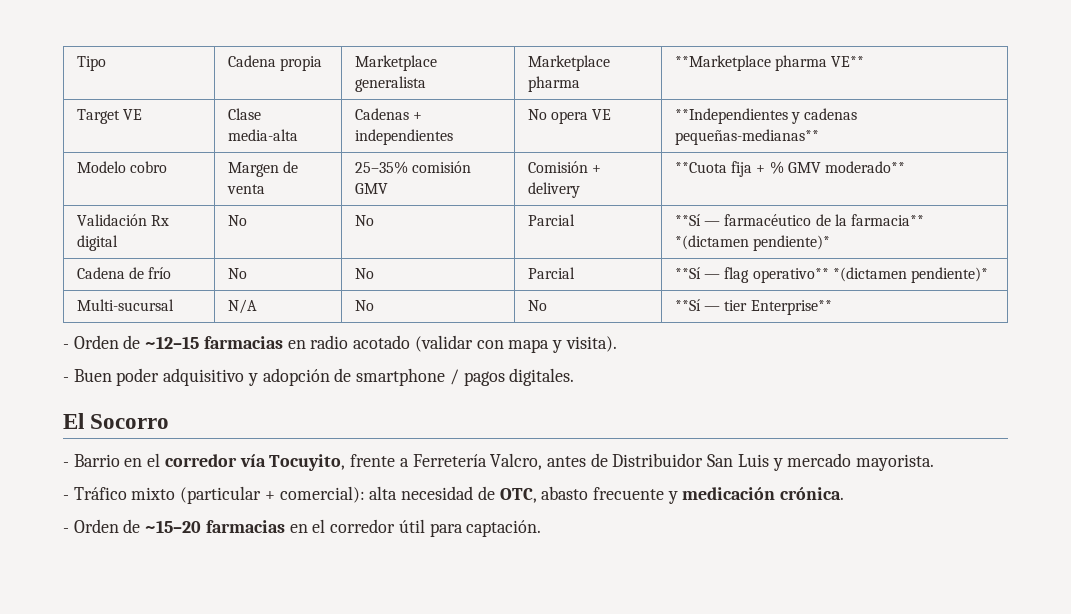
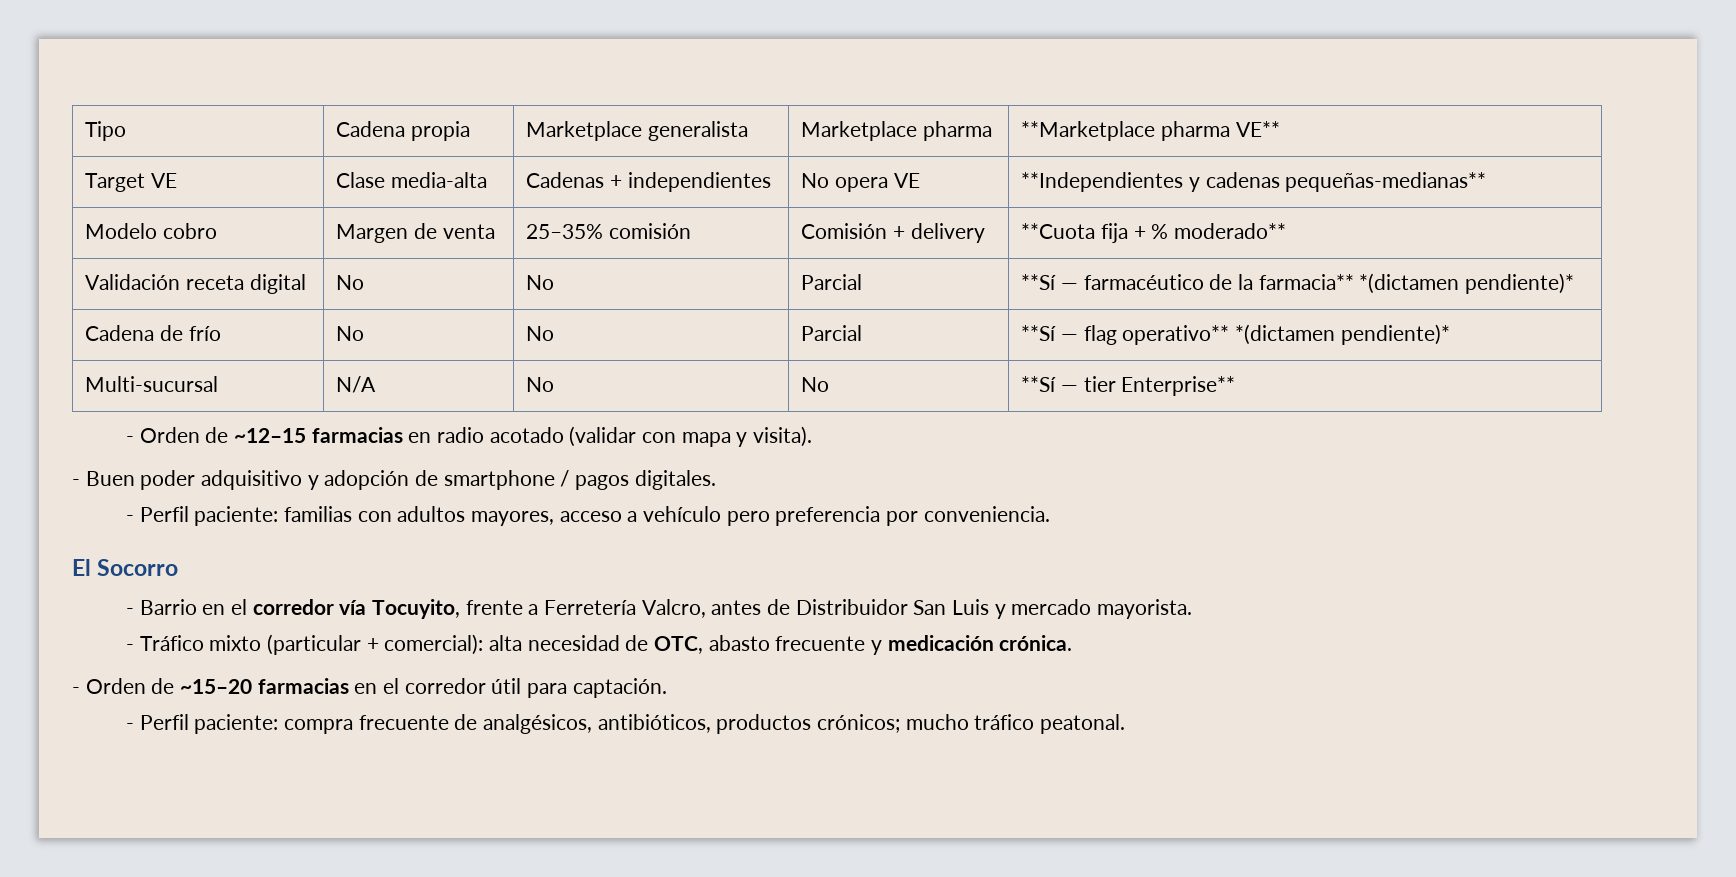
[354,183,388,194] GMV -> (692, 231) none
[788,162,822,173] GMV -> (1169, 231) none
[151,215,170,226] Rx -> [186,275,245,290] receta
(575, 377) none -> [126,506,1050,526] // - Perfil paciente: familias con adultos mayores, acceso a vehículo pero preferencia por conveniencia.
(542, 528) none -> [126,714,1126,734] // - Perfil paciente: compra frecuente de analgésicos, antibióticos, productos crónicos; mucho tráfico peatonal.

